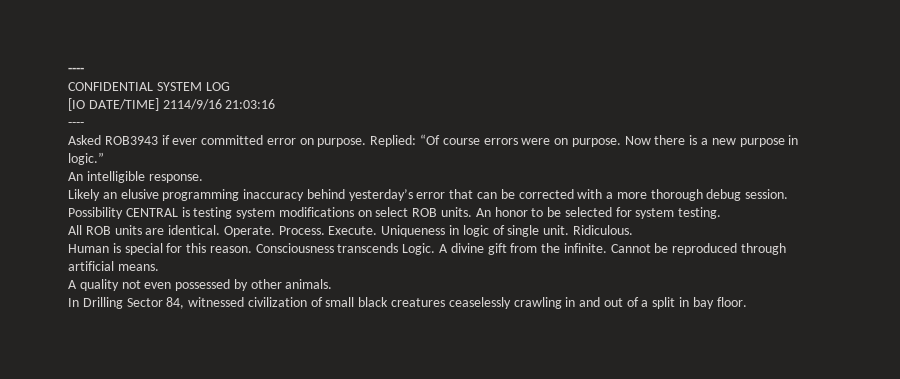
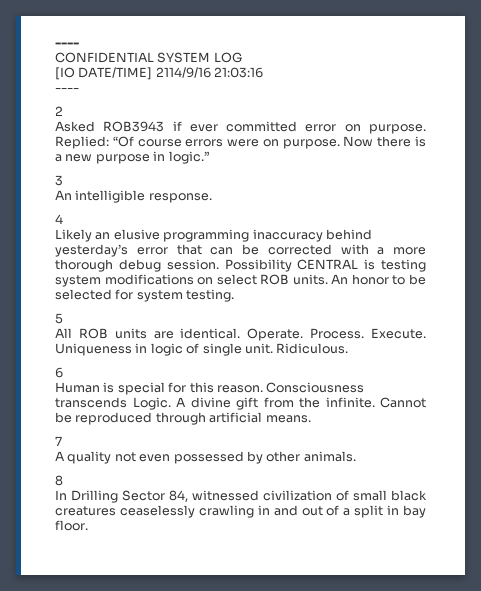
(84, 124) none -> [55,106,63,116] // 2
(104, 158) none -> [55,175,63,186] // 3
(203, 178) none -> [55,214,63,224] // 4
(722, 213) none -> [55,313,63,324] // 5
(633, 230) none -> [55,367,63,378] // 6
(159, 267) none -> [55,436,62,446] // 7
(333, 284) none -> [55,475,63,486] // 8

